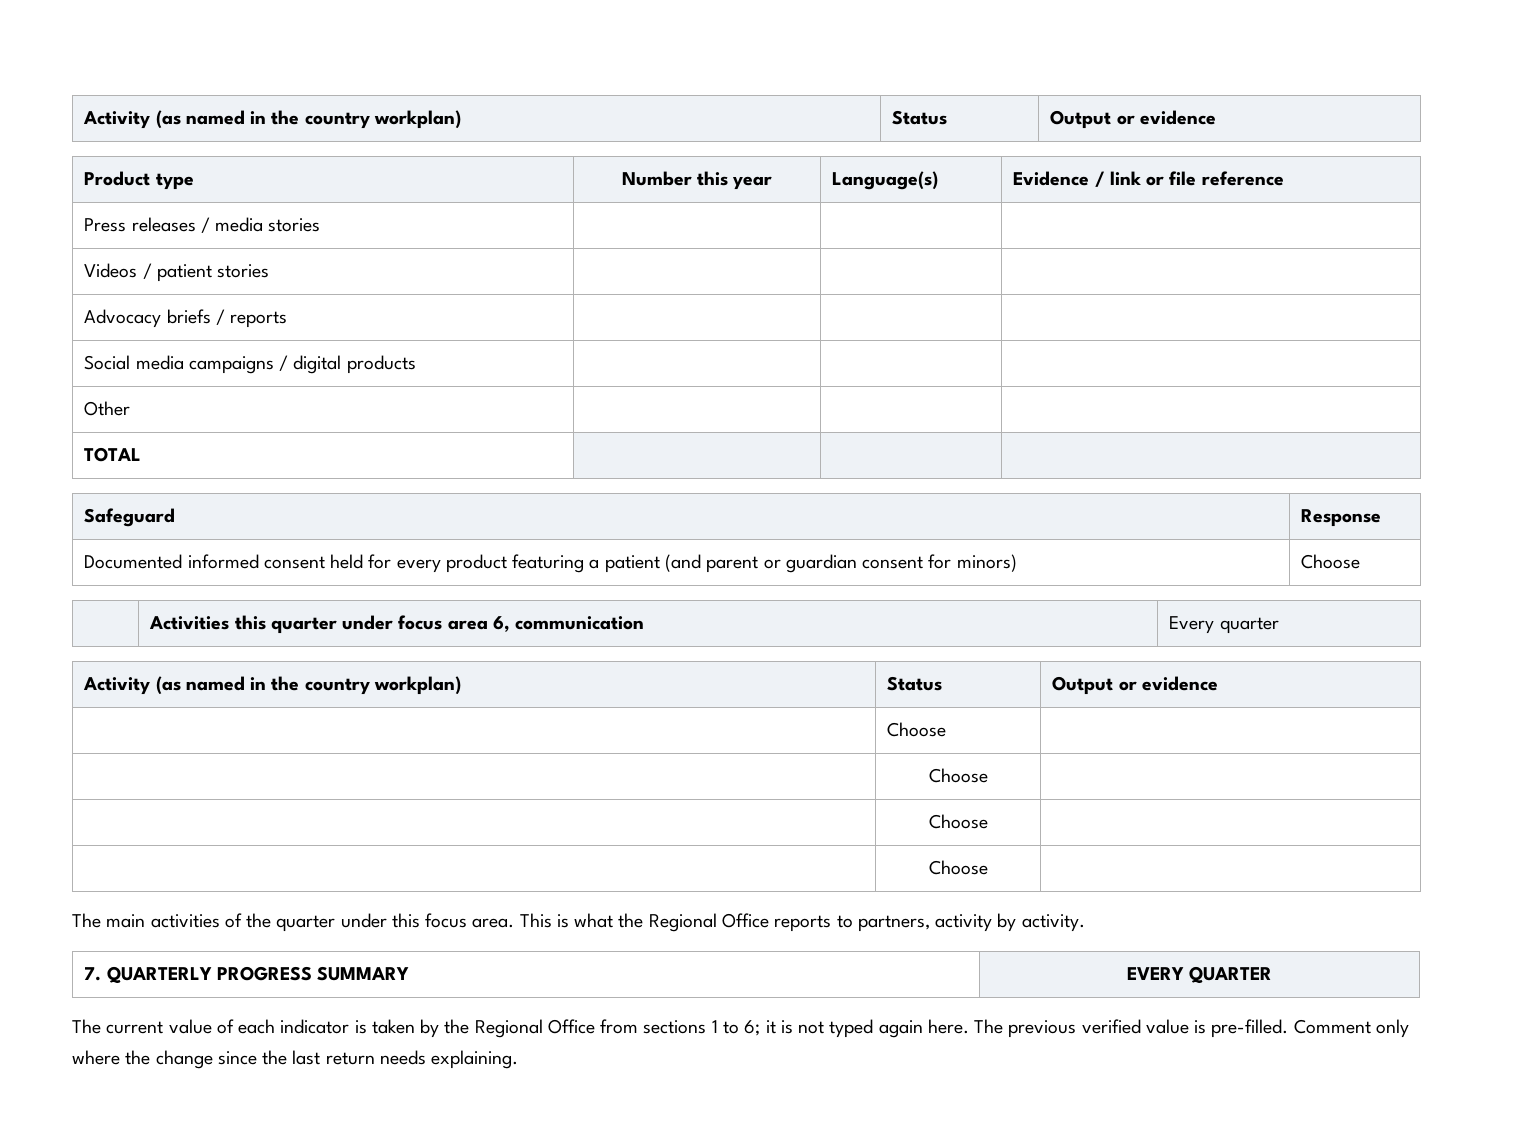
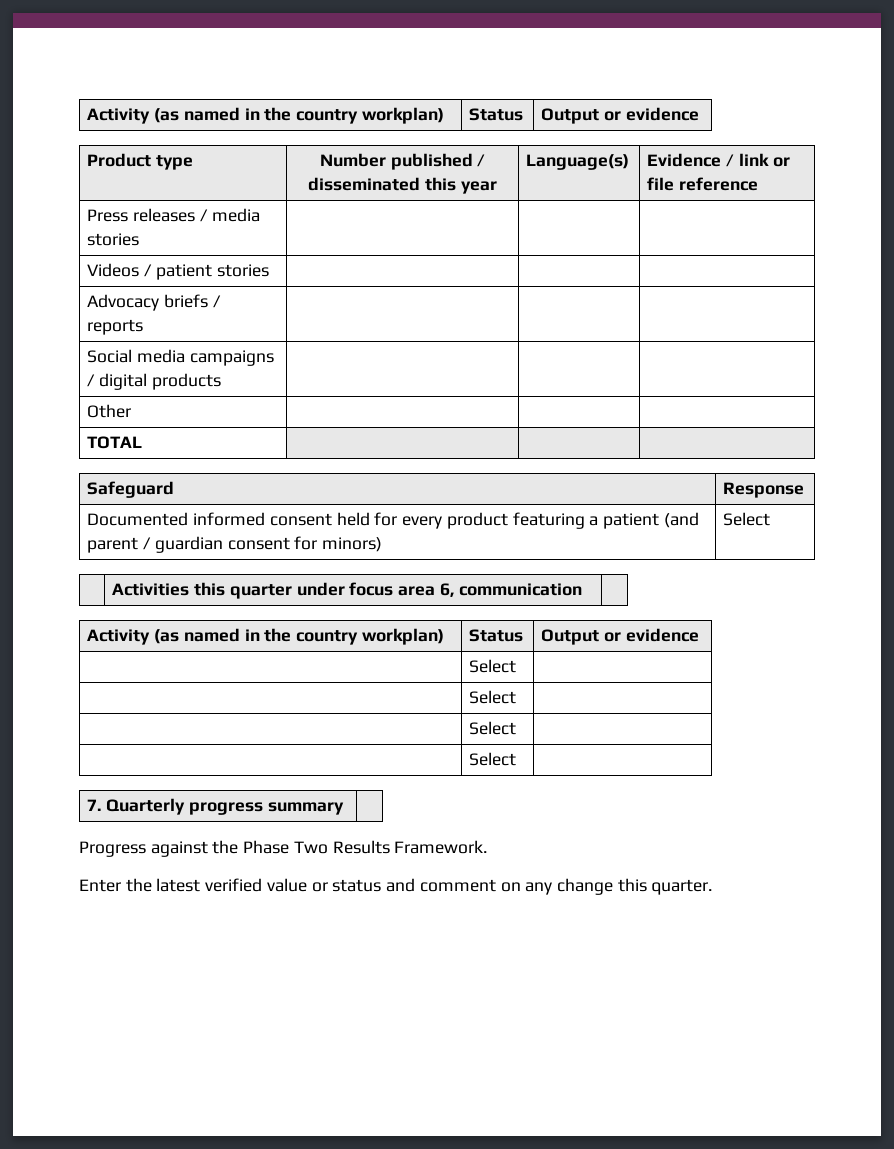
(692, 178) none -> [390,153,486,170] [308,177,421,191] published / disseminated
[763,559,781,569] or -> [143,537,152,550] /
[1301,554,1361,569] Choose -> [723,512,771,526] Select
[1169,616,1279,634] Every quarter -> (582, 589) none
[887,722,947,737] [928,768,988,783] [928,814,988,829] [928,860,988,875] [72,913,1085,932] [84,966,410,984] [1126,966,1273,984] [72,1019,1409,1038] [72,1050,519,1069] Choose | // | Choose | // | Choose | // | Choose | // The main activities of the quarter under this focus area. This is what the Regional Office reports to partners, activity by activity. // 7. QUARTERLY PROGRESS SUMMARY | EVERY QUARTER // The current value of each indicator is taken by the Regional Office from sections 1 to 6; it is not typed again here. The previous verified value is pre-filled. Comment only where the change since the last return needs explaining. -> [469,659,517,673] [469,690,517,704] [469,721,517,735] [469,752,517,766] [87,798,344,815] [79,840,488,857] [79,878,713,895] Select | // | Select | // | Select | // | Select | // 7. Quarterly progress summary | // Progress against the Phase Two Results Framework. // Enter the latest verified value or status and comment on any change this quarter.

